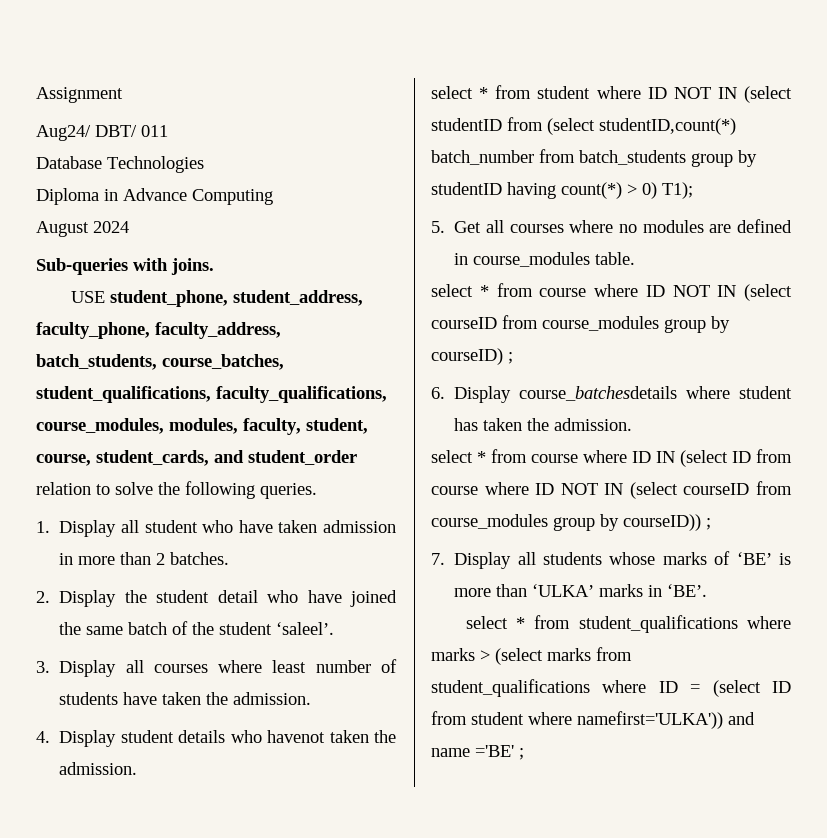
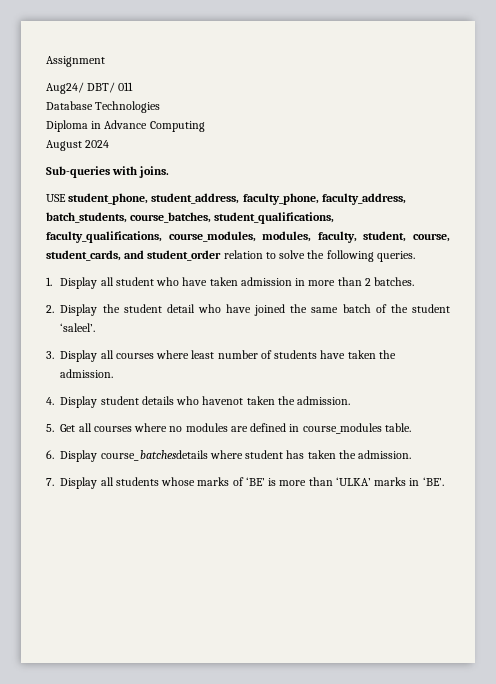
[431,85,792,103] [431,117,736,135] [431,149,757,167] [431,182,693,199] // select * from student where ID NOT IN (select studentID from (select studentID,count(*) batch_number from batch_students group by studentID having count(*) > 0) T1); -> (351, 400) none
[431,283,792,301] [431,315,730,333] [431,348,513,365] // select * from course where ID NOT IN (select courseID from course_modules group by courseID) ; -> (411, 427) none
[431,449,792,467] [431,481,792,499] [431,514,711,531] // select * from course where ID IN (select ID from course where ID NOT IN (select courseID from course_modules group by courseID)) ; -> (412, 454) none
[465,615,791,633] [431,647,632,665] [431,679,791,697] [431,711,755,729] [431,745,524,760] // select * from student_qualifications where marks > (select marks from student_qualifications where ID = (select ID from student where namefirst='ULKA')) and name ='BE' ; -> (444, 481) none

